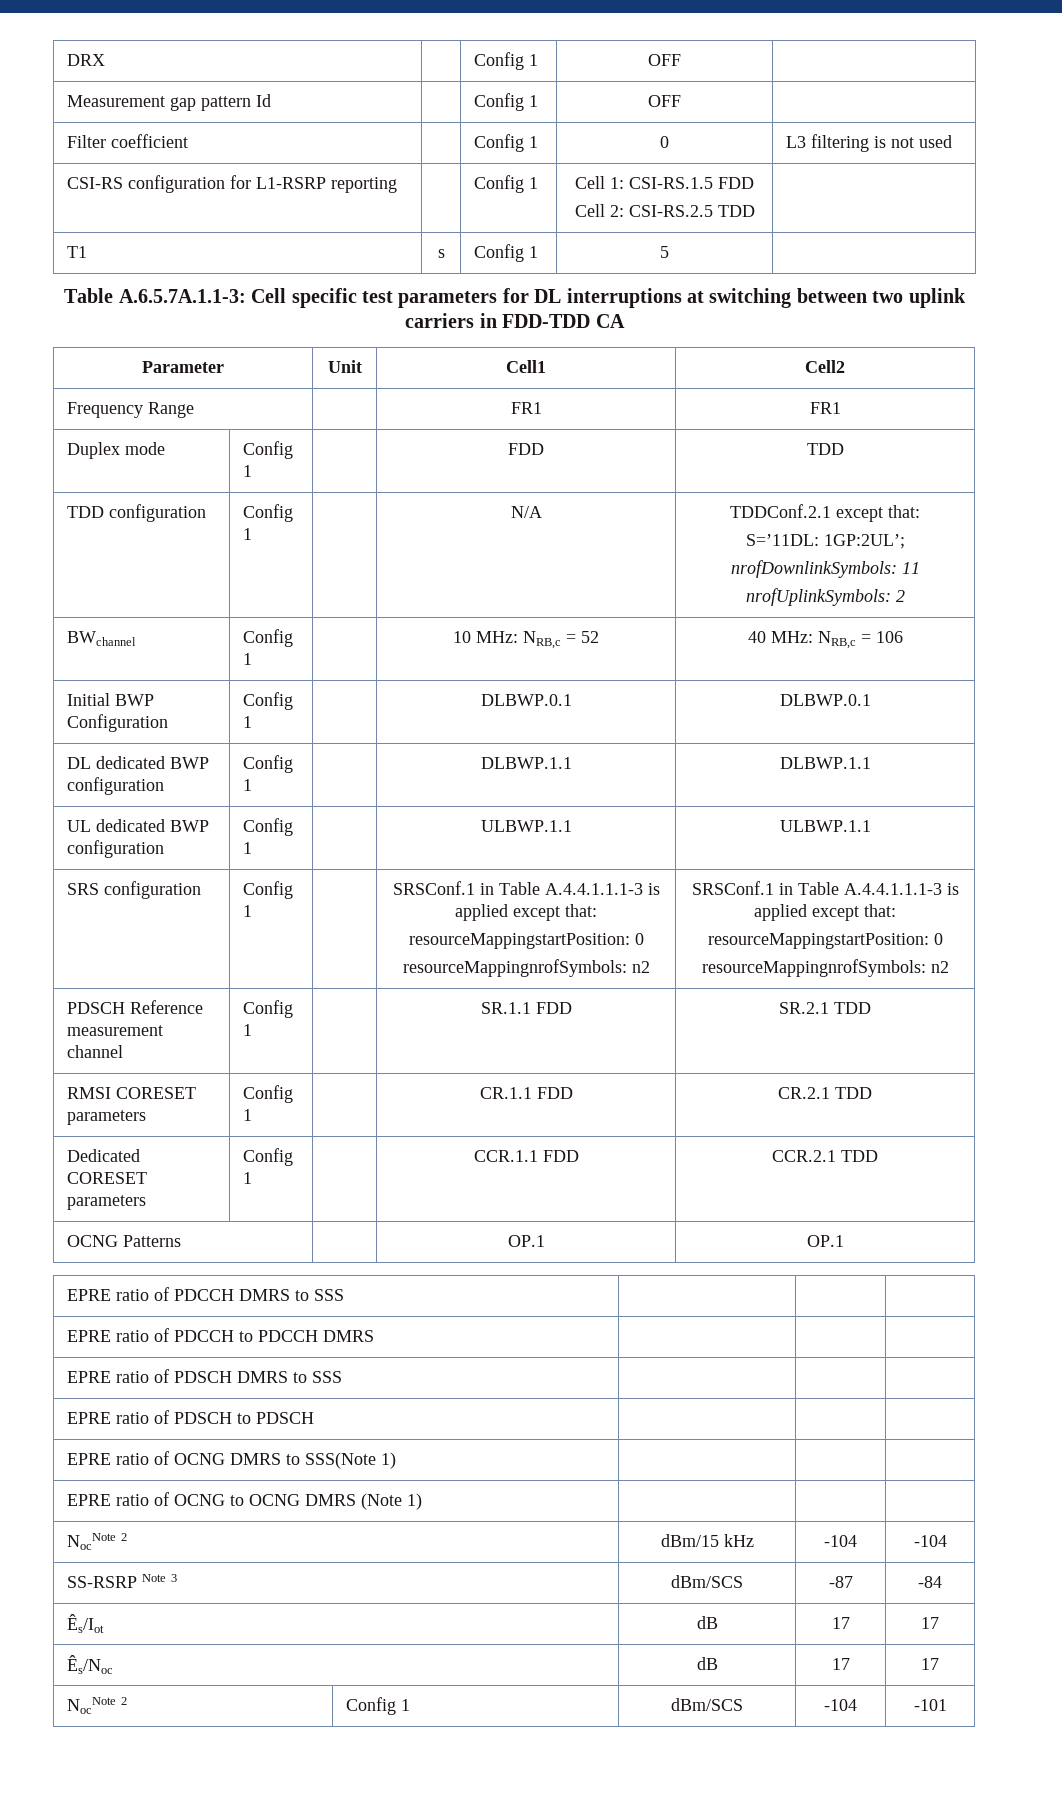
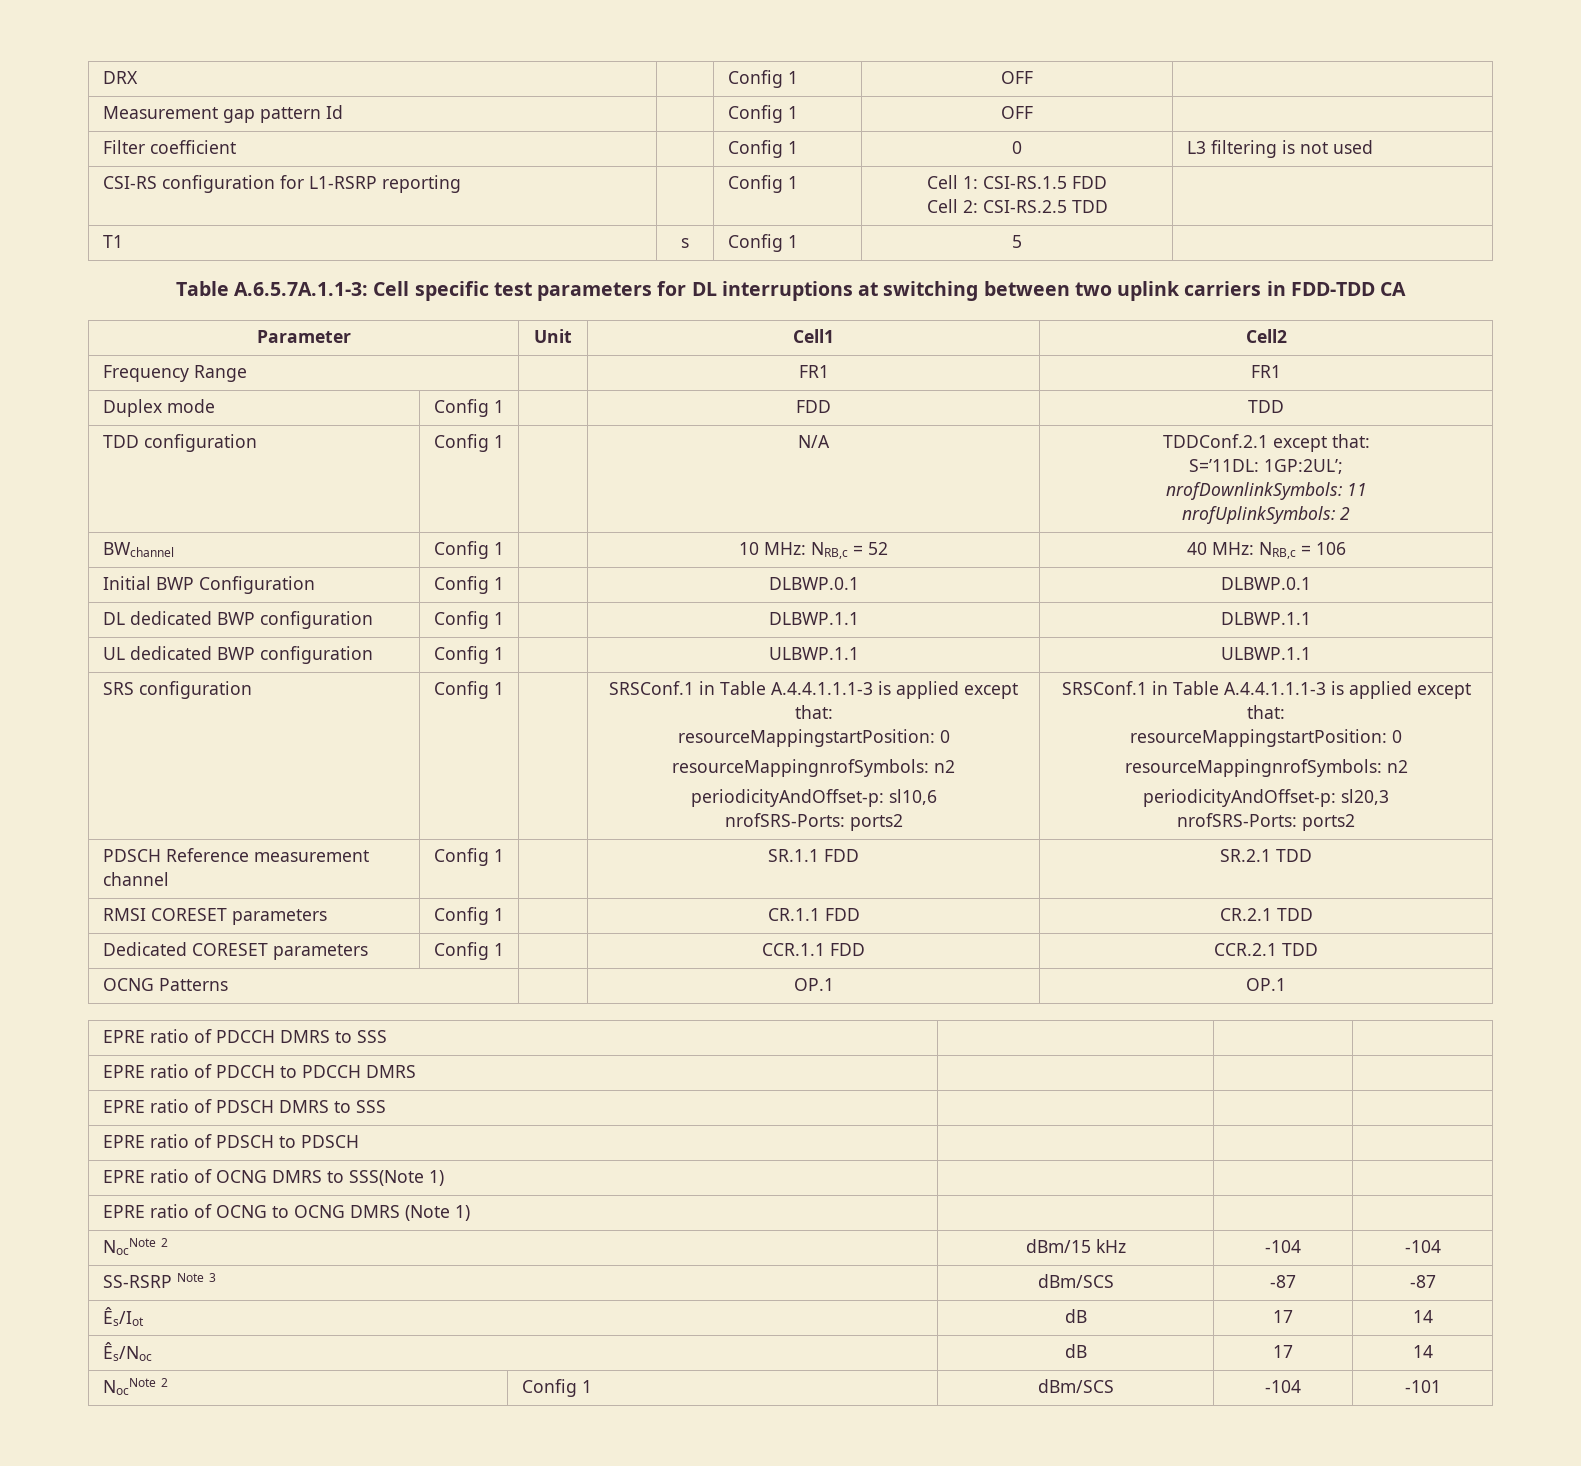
(650, 967) none -> [690,789,937,807] [724,813,903,831] // periodicityAndOffset-p: sl10,6 // nrofSRS-Ports: ports2
(949, 967) none -> [1143,789,1389,807] [1177,813,1355,831] // periodicityAndOffset-p: sl20,3 // nrofSRS-Ports: ports2
[918,1576,942,1588] -84 -> [1409,1275,1436,1288] -87
[921,1617,939,1629] 17 -> [1412,1310,1433,1323] 14
[921,1658,939,1670] 17 -> [1412,1345,1433,1358] 14

